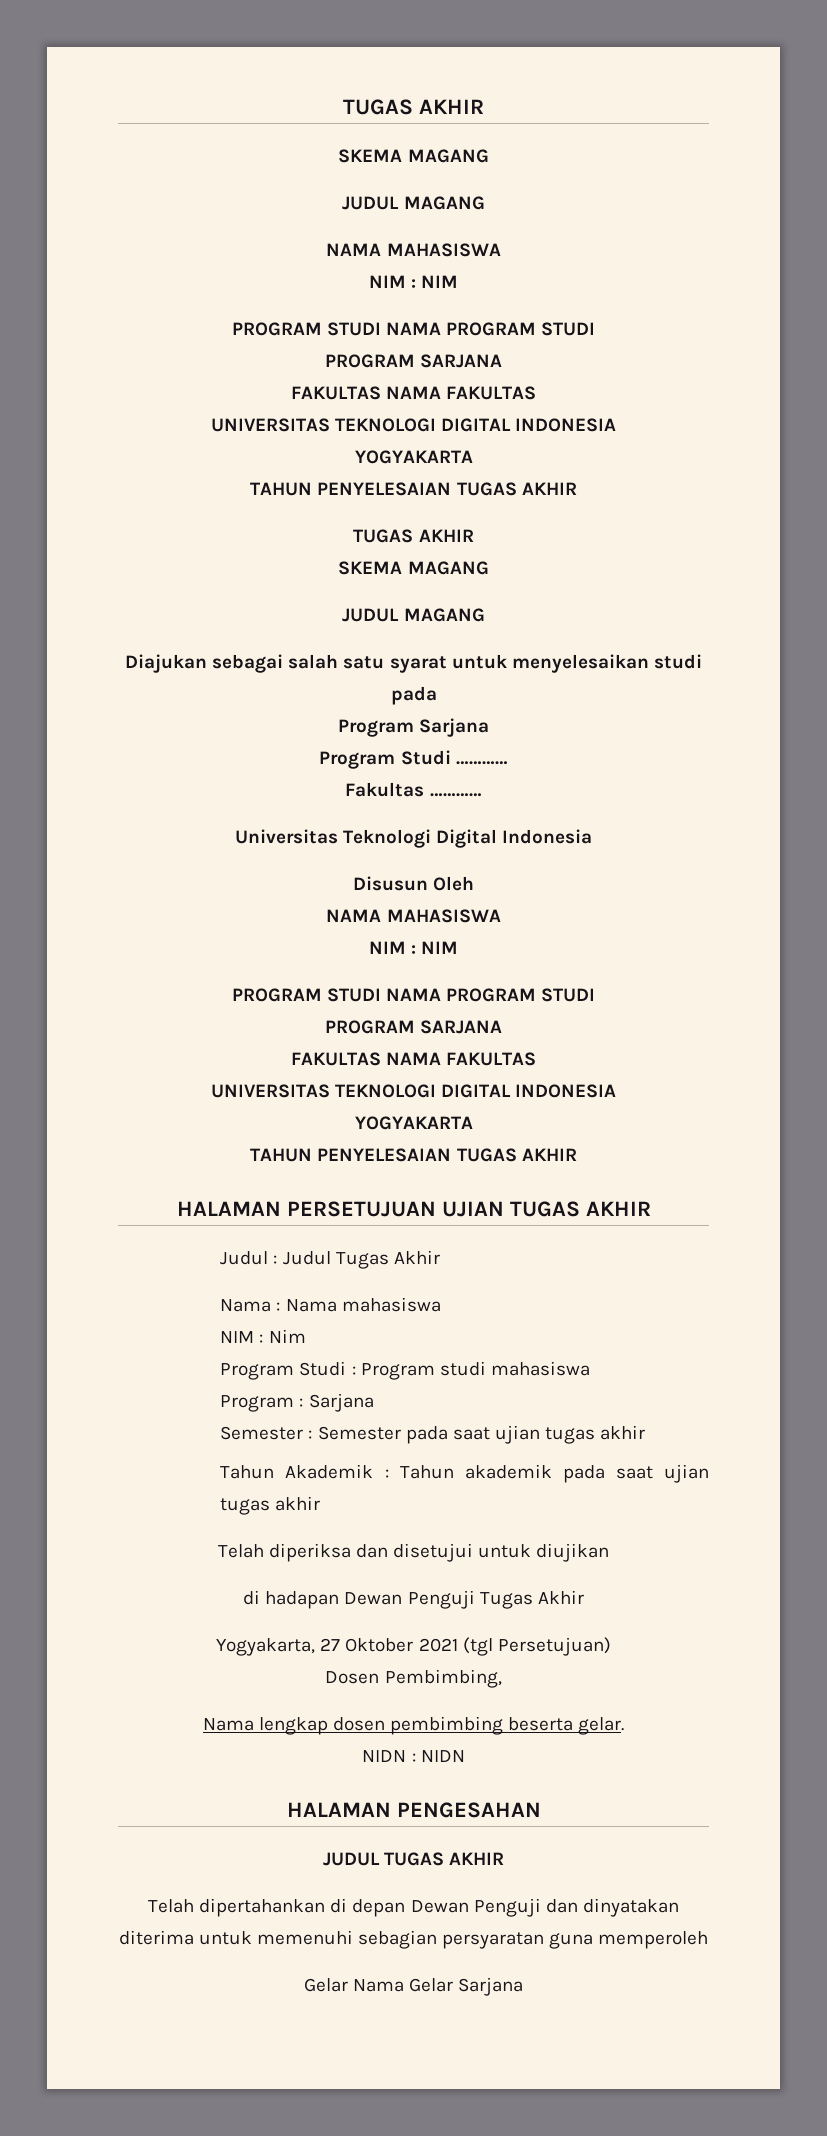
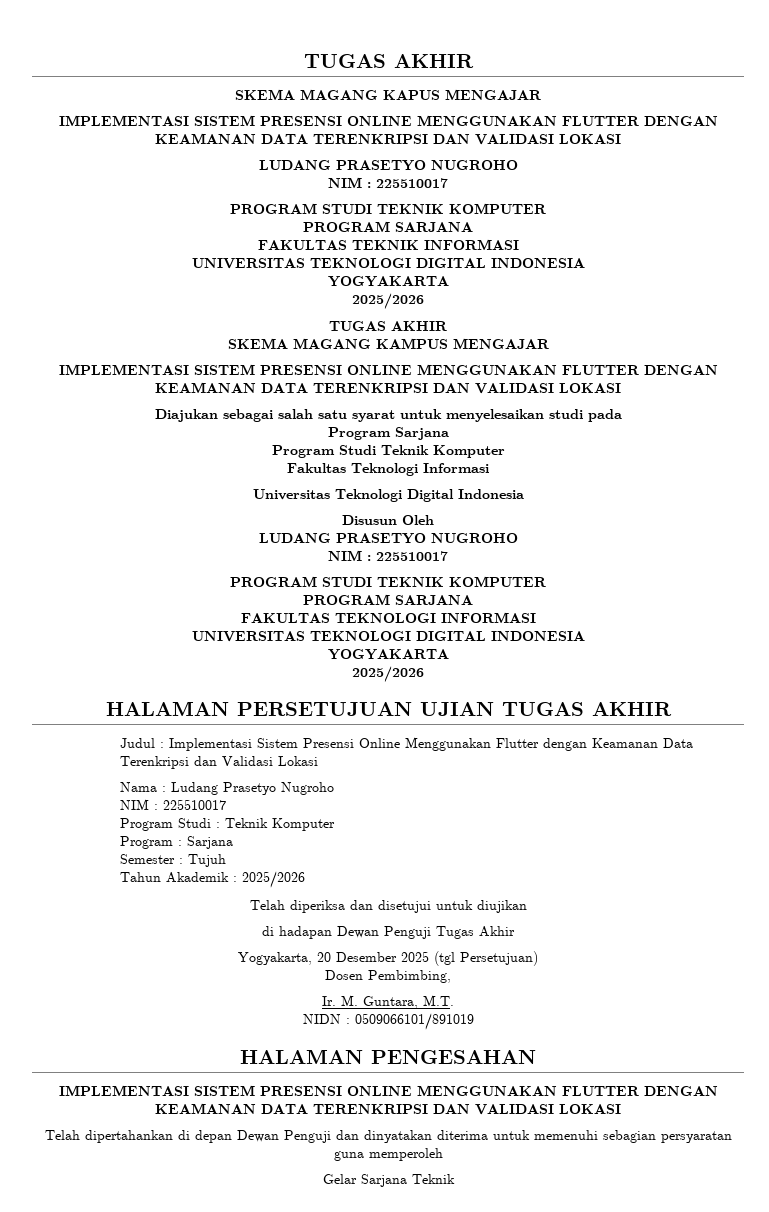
[343,99,484,115] [338,149,489,163] [342,196,485,210] [326,243,501,257] [368,275,459,288] [231,322,596,336] [324,354,503,368] [290,386,537,400] [210,418,617,432] [354,450,473,464] [250,482,577,496] [353,529,474,543] [338,561,489,575] [342,608,485,622] TUGAS AKHIR // SKEMA MAGANG // JUDUL MAGANG // NAMA MAHASISWA // NIM : NIM // PROGRAM STUDI NAMA PROGRAM STUDI // PROGRAM SARJANA // FAKULTAS NAMA FAKULTAS // UNIVERSITAS TEKNOLOGI DIGITAL INDONESIA // YOGYAKARTA // TAHUN PENYELESAIAN TUGAS AKHIR // TUGAS AKHIR // SKEMA MAGANG // JUDUL MAGANG -> [303,54,474,68] [235,89,542,100] [58,115,718,126] [155,133,621,145] [258,160,518,171] [328,177,448,188] [230,203,547,214] [303,221,473,232] [257,239,519,250] [191,258,585,269] [327,276,449,287] [352,293,424,309] [329,321,448,331] [227,338,550,349] [58,364,718,375] [155,382,621,394] TUGAS AKHIR // SKEMA MAGANG KAPUS MENGAJAR // IMPLEMENTASI SISTEM PRESENSI ONLINE MENGGUNAKAN FLUTTER DENGAN KEAMANAN DATA TERENKRIPSI DAN VALIDASI LOKASI // LUDANG PRASETYO NUGROHO // NIM : 225510017 // PROGRAM STUDI TEKNIK KOMPUTER // PROGRAM SARJANA // FAKULTAS TEKNIK INFORMASI // UNIVERSITAS TEKNOLOGI DIGITAL INDONESIA // YOGYAKARTA // 2025/2026 // TUGAS AKHIR // SKEMA MAGANG KAMPUS MENGAJAR // IMPLEMENTASI SISTEM PRESENSI ONLINE MENGGUNAKAN FLUTTER DENGAN KEAMANAN DATA TERENKRIPSI DAN VALIDASI LOKASI
[455,761,508,765] ………… -> [380,445,505,458] Teknik Komputer
[429,793,482,797] ………… -> [351,463,489,476] Teknologi Informasi
[326,909,501,923] [368,941,459,954] [231,988,596,1002] [324,1020,503,1034] [290,1052,537,1066] [210,1084,617,1098] [354,1116,473,1130] [250,1148,577,1162] NAMA MAHASISWA // NIM : NIM // PROGRAM STUDI NAMA PROGRAM STUDI // PROGRAM SARJANA // FAKULTAS NAMA FAKULTAS // UNIVERSITAS TEKNOLOGI DIGITAL INDONESIA // YOGYAKARTA // TAHUN PENYELESAIAN TUGAS AKHIR -> [258,533,518,544] [328,550,448,561] [230,576,547,587] [303,594,473,605] [240,612,536,623] [191,631,585,642] [327,649,449,660] [352,666,424,682] LUDANG PRASETYO NUGROHO // NIM : 225510017 // PROGRAM STUDI TEKNIK KOMPUTER // PROGRAM SARJANA // FAKULTAS TEKNOLOGI INFORMASI // UNIVERSITAS TEKNOLOGI DIGITAL INDONESIA // YOGYAKARTA // 2025/2026
[282,1250,440,1269] Judul Tugas Akhir -> [168,737,693,751] [119,756,318,769] Implementasi Sistem Presensi Online Menggunakan Flutter dengan Keamanan Data Terenkripsi dan Validasi Lokasi
[285,1297,441,1312] [220,1329,306,1343] Nama mahasiswa // NIM : Nim -> [170,782,334,795] [119,799,226,810] Ludang Prasetyo Nugroho // NIM : 225510017
[360,1361,590,1380] Program studi mahasiswa -> [224,818,335,831] Teknik Komputer
[317,1425,646,1444] [220,1464,709,1483] [220,1496,321,1515] Semester pada saat ujian tugas akhir // Tahun Akademik : Tahun akademik pada saat ujian tugas akhir -> [187,854,226,867] [119,871,305,888] Tujuh // Tahun Akademik : 2025/2026
[320,1638,458,1652] 27 Oktober 2021 -> [317,951,429,962] 20 Desember 2025
[202,1716,625,1735] Nama lengkap dosen pembimbing beserta gelar. -> [322,995,454,1009] Ir. M. Guntara, M.T.
[420,1750,465,1762] NIDN -> [354,1013,474,1030] 0509066101/891019
[322,1852,505,1866] JUDUL TUGAS AKHIR -> [58,1085,718,1096] [155,1103,621,1115] IMPLEMENTASI SISTEM PRESENSI ONLINE MENGGUNAKAN FLUTTER DENGAN KEAMANAN DATA TERENKRIPSI DAN VALIDASI LOKASI
[352,1977,524,1996] Nama Gelar Sarjana -> [360,1174,455,1187] Sarjana Teknik

